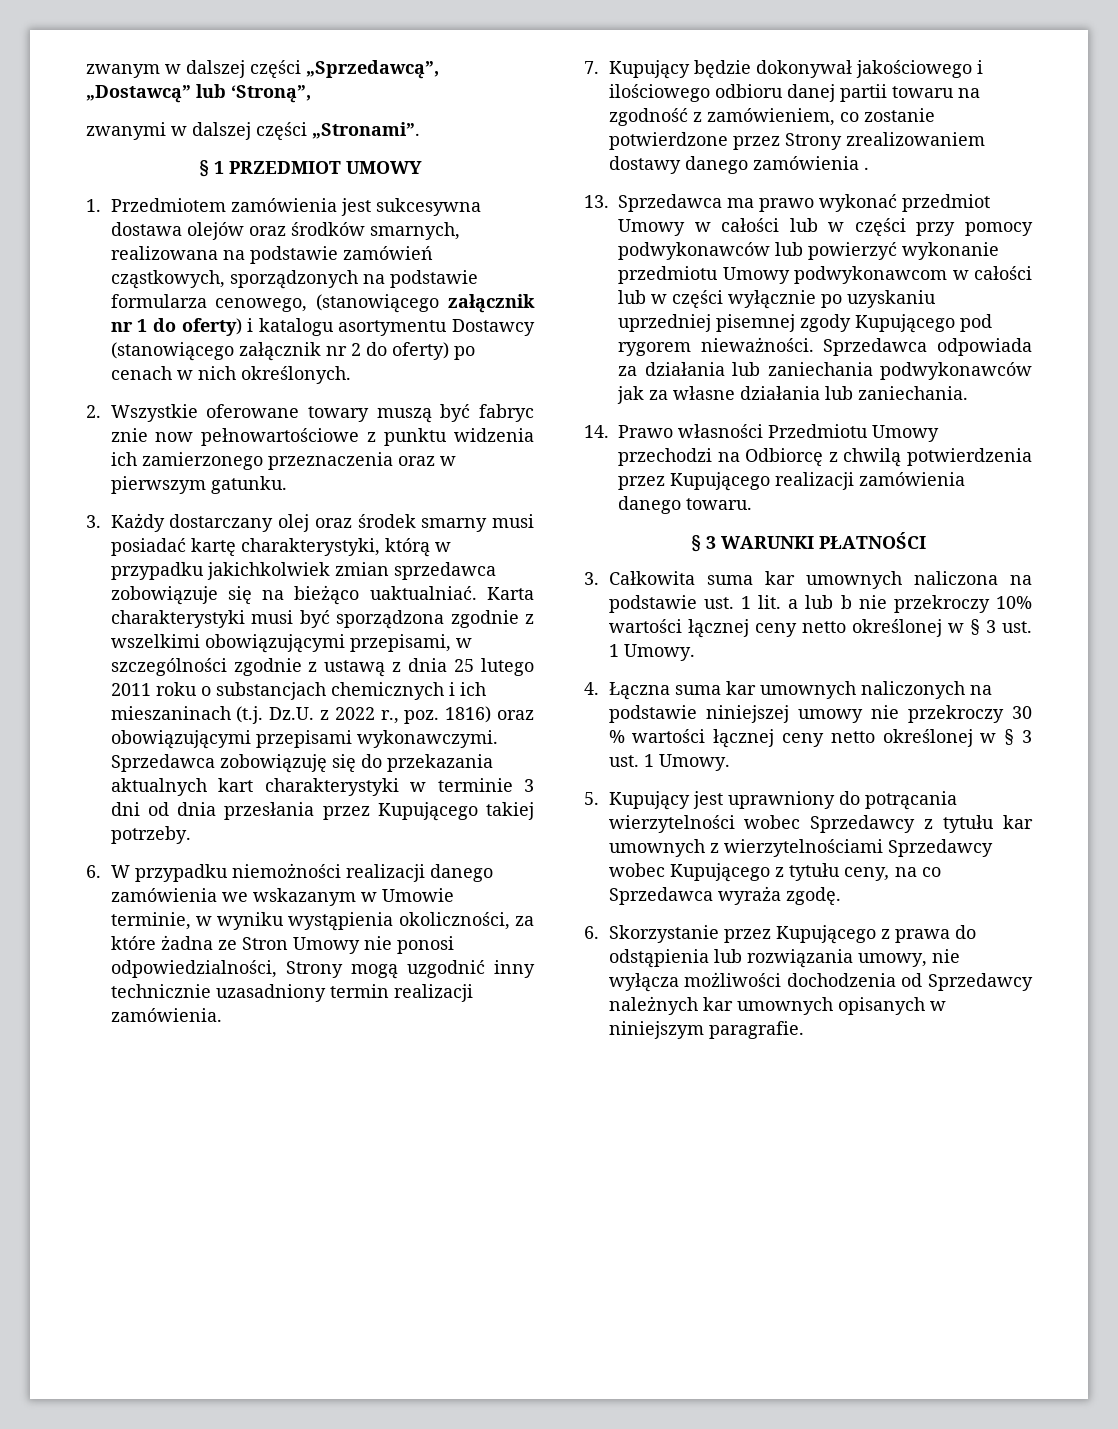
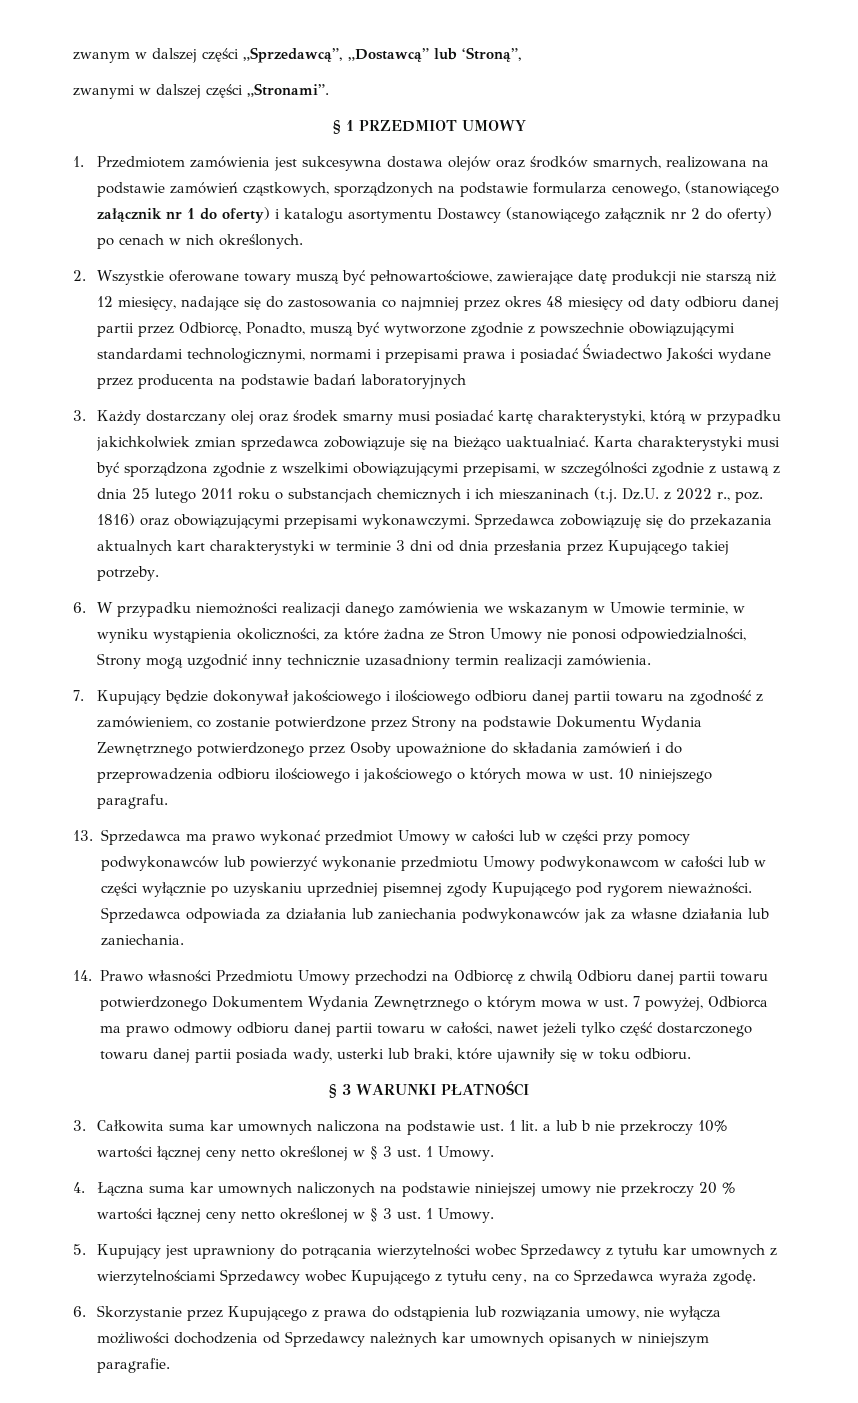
[479,404,534,422] [110,428,534,446] [110,452,456,470] [110,476,287,494] fabryc znie now pełnowartościowe z punktu widzenia ich zamierzonego przeznaczenia oraz w pierwszym gatunku. -> [369,270,776,285] [96,296,779,311] [96,322,735,337] [96,344,771,363] [96,374,466,389] pełnowartościowe, zawierające datę produkcji nie starszą niż 12 miesięcy, nadające się do zastosowania co najmniej przez okres 48 miesięcy od daty odbioru danej partii przez Odbiorcę, Ponadto, muszą być wytworzone zgodnie z powszechnie obowiązującymi standardami technologicznymi, normami i przepisami prawa i posiadać Świadectwo Jakości wydane przez producenta na podstawie badań laboratoryjnych
[845,132,985,146] [608,156,869,174] zrealizowaniem dostawy danego zamówienia . -> [460,716,702,731] [96,742,682,757] [96,768,712,783] [96,794,168,809] na podstawie Dokumentu Wydania Zewnętrznego potwierdzonego przez Osoby upoważnione do składania zamówień i do przeprowadzenia odbioru ilościowego i jakościowego o których mowa w ust. 10 niniejszego paragrafu.
[907,448,1032,466] [618,472,965,491] [618,496,752,514] potwierdzenia przez Kupującego realizacji zamówienia danego towaru. -> [576,970,768,985] [99,996,768,1011] [99,1022,752,1037] [99,1048,692,1063] Odbioru danej partii towaru potwierdzonego Dokumentem Wydania Zewnętrznego o którym mowa w ust. 7 powyżej, Odbiorca ma prawo odmowy odbioru danej partii towaru w całości, nawet jeżeli tylko część dostarczonego towaru danej partii posiada wady, usterki lub braki, które ujawniły się w toku odbioru.
[1012,706,1032,719] 30 -> [698,1182,717,1194] 20

